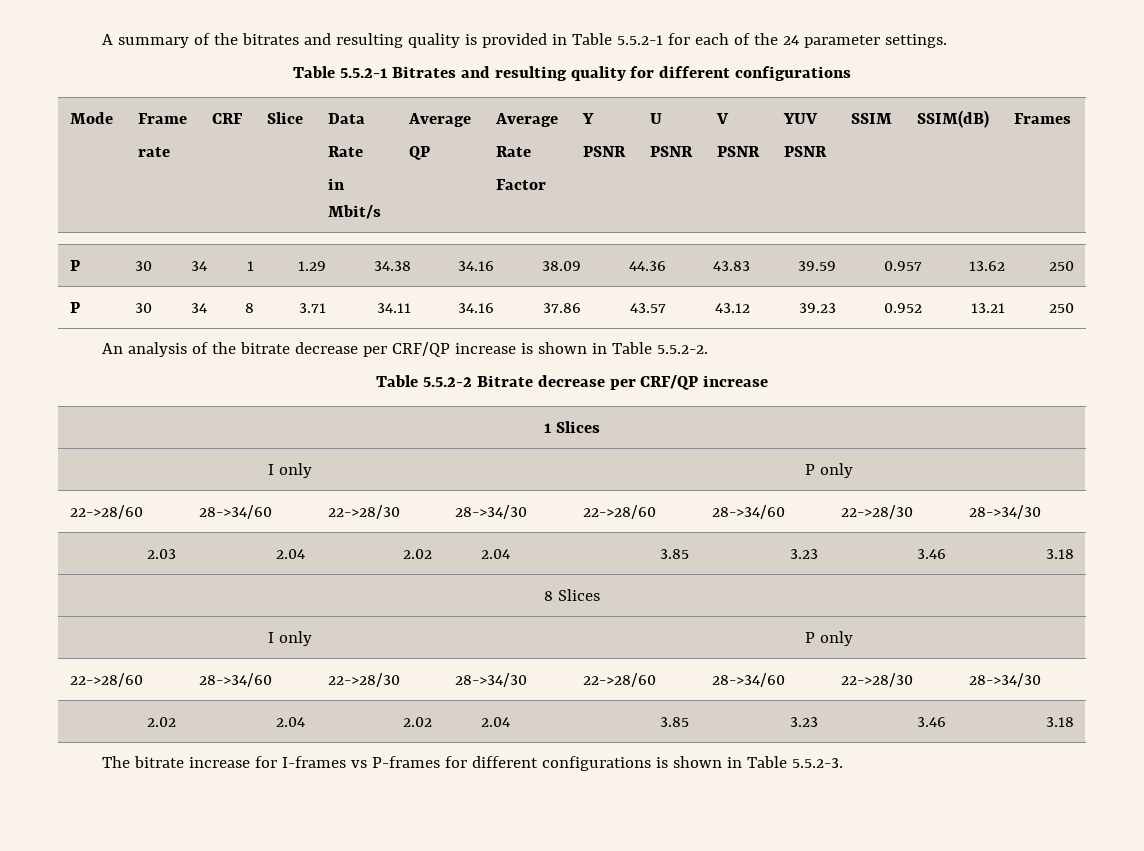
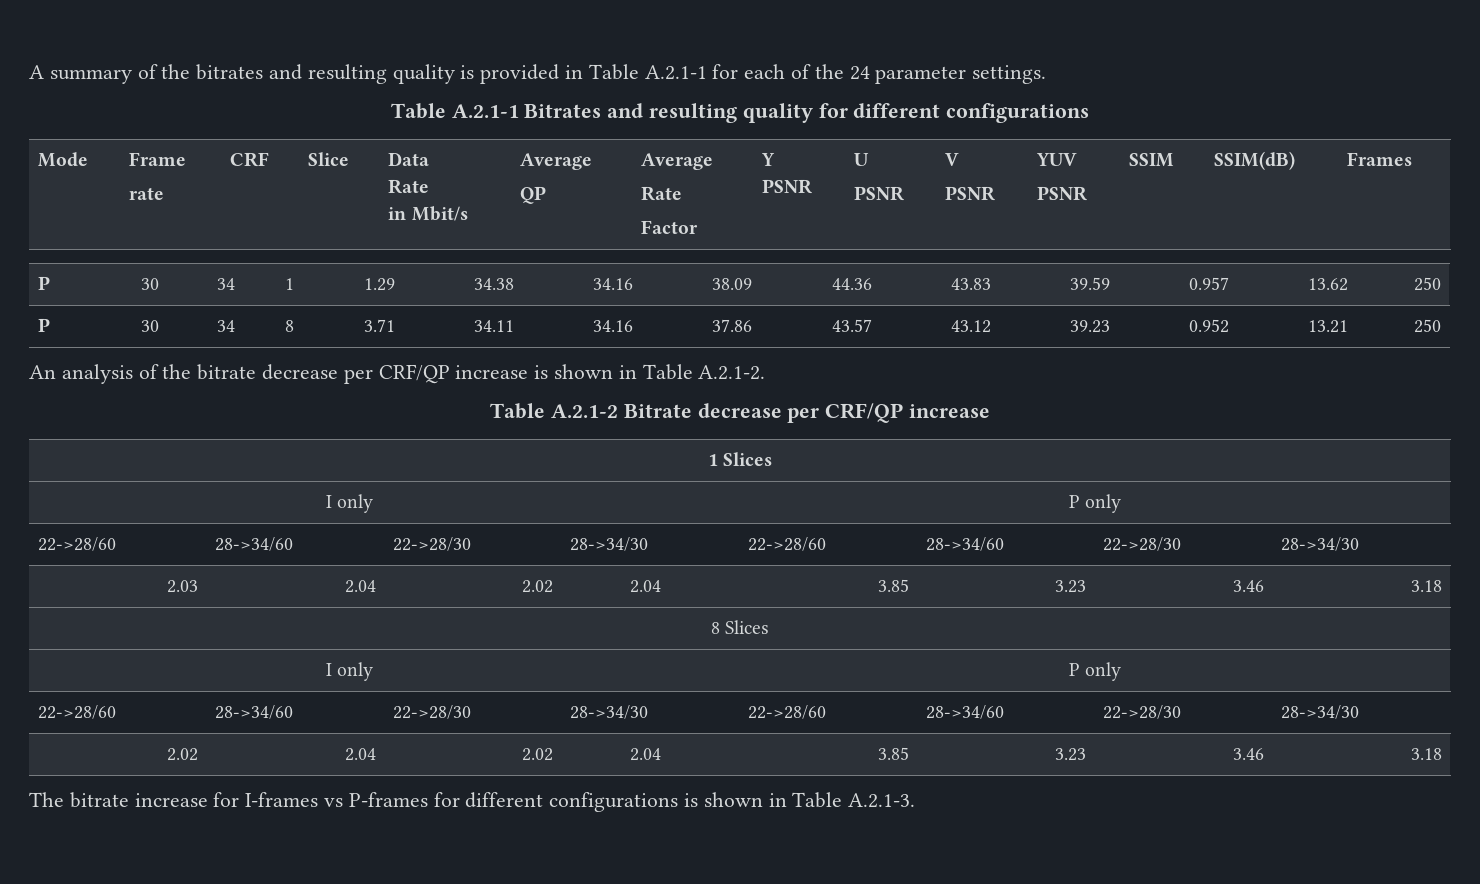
[617,35,664,45] 5.5.2-1 -> [644,65,707,80] A.2.1-1
[339,68,387,78] 5.5.2-1 -> [451,104,519,118] A.2.1-1
[657,345,709,354] [375,375,472,387] 5.5.2-2. // Table 5.5.2-2 -> [698,365,766,380] [490,403,618,419] A.2.1-2. // Table A.2.1-2
[792,758,844,768] 5.5.2-3. -> [848,793,916,808] A.2.1-3.

